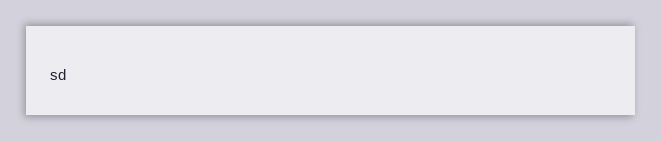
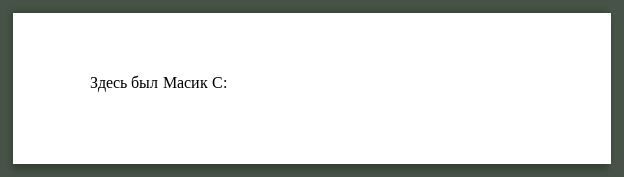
[50,69,66,80] sd -> [90,75,227,92] Здесь был Масик С:

